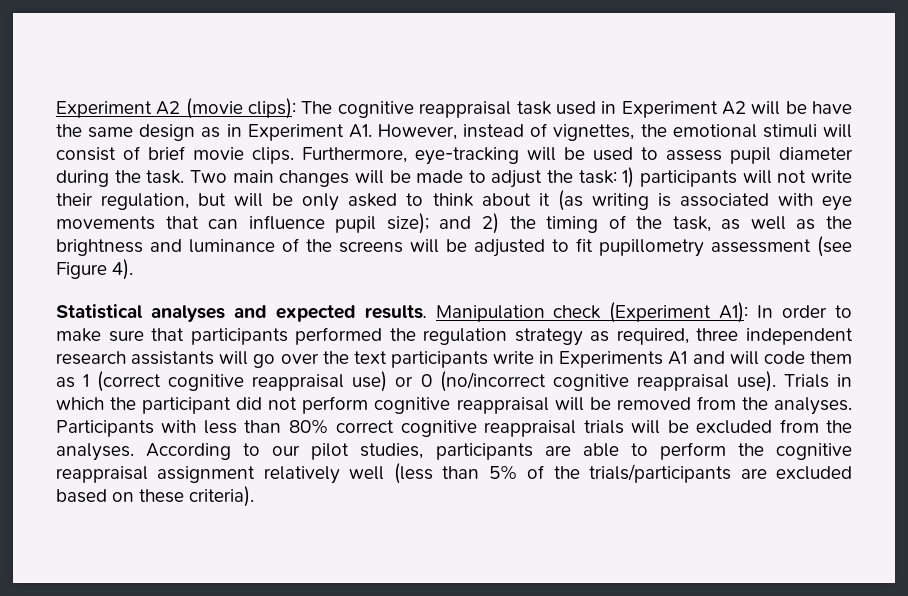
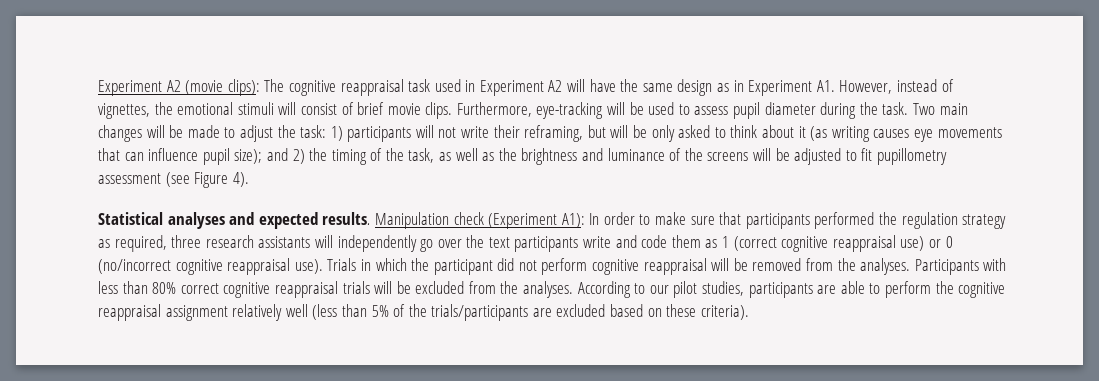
[785,101,807,114] be -> (586, 85) none
[101,193,190,210] regulation, -> [524,125,584,142] reframing,
[657,193,813,207] is associated with -> [873,129,910,138] causes
[746,328,853,345] independent -> (202, 241) none
(249, 358) none -> [337,235,417,252] independently
[539,351,759,368] in Experiments A1 and will -> [615,235,637,248] and

